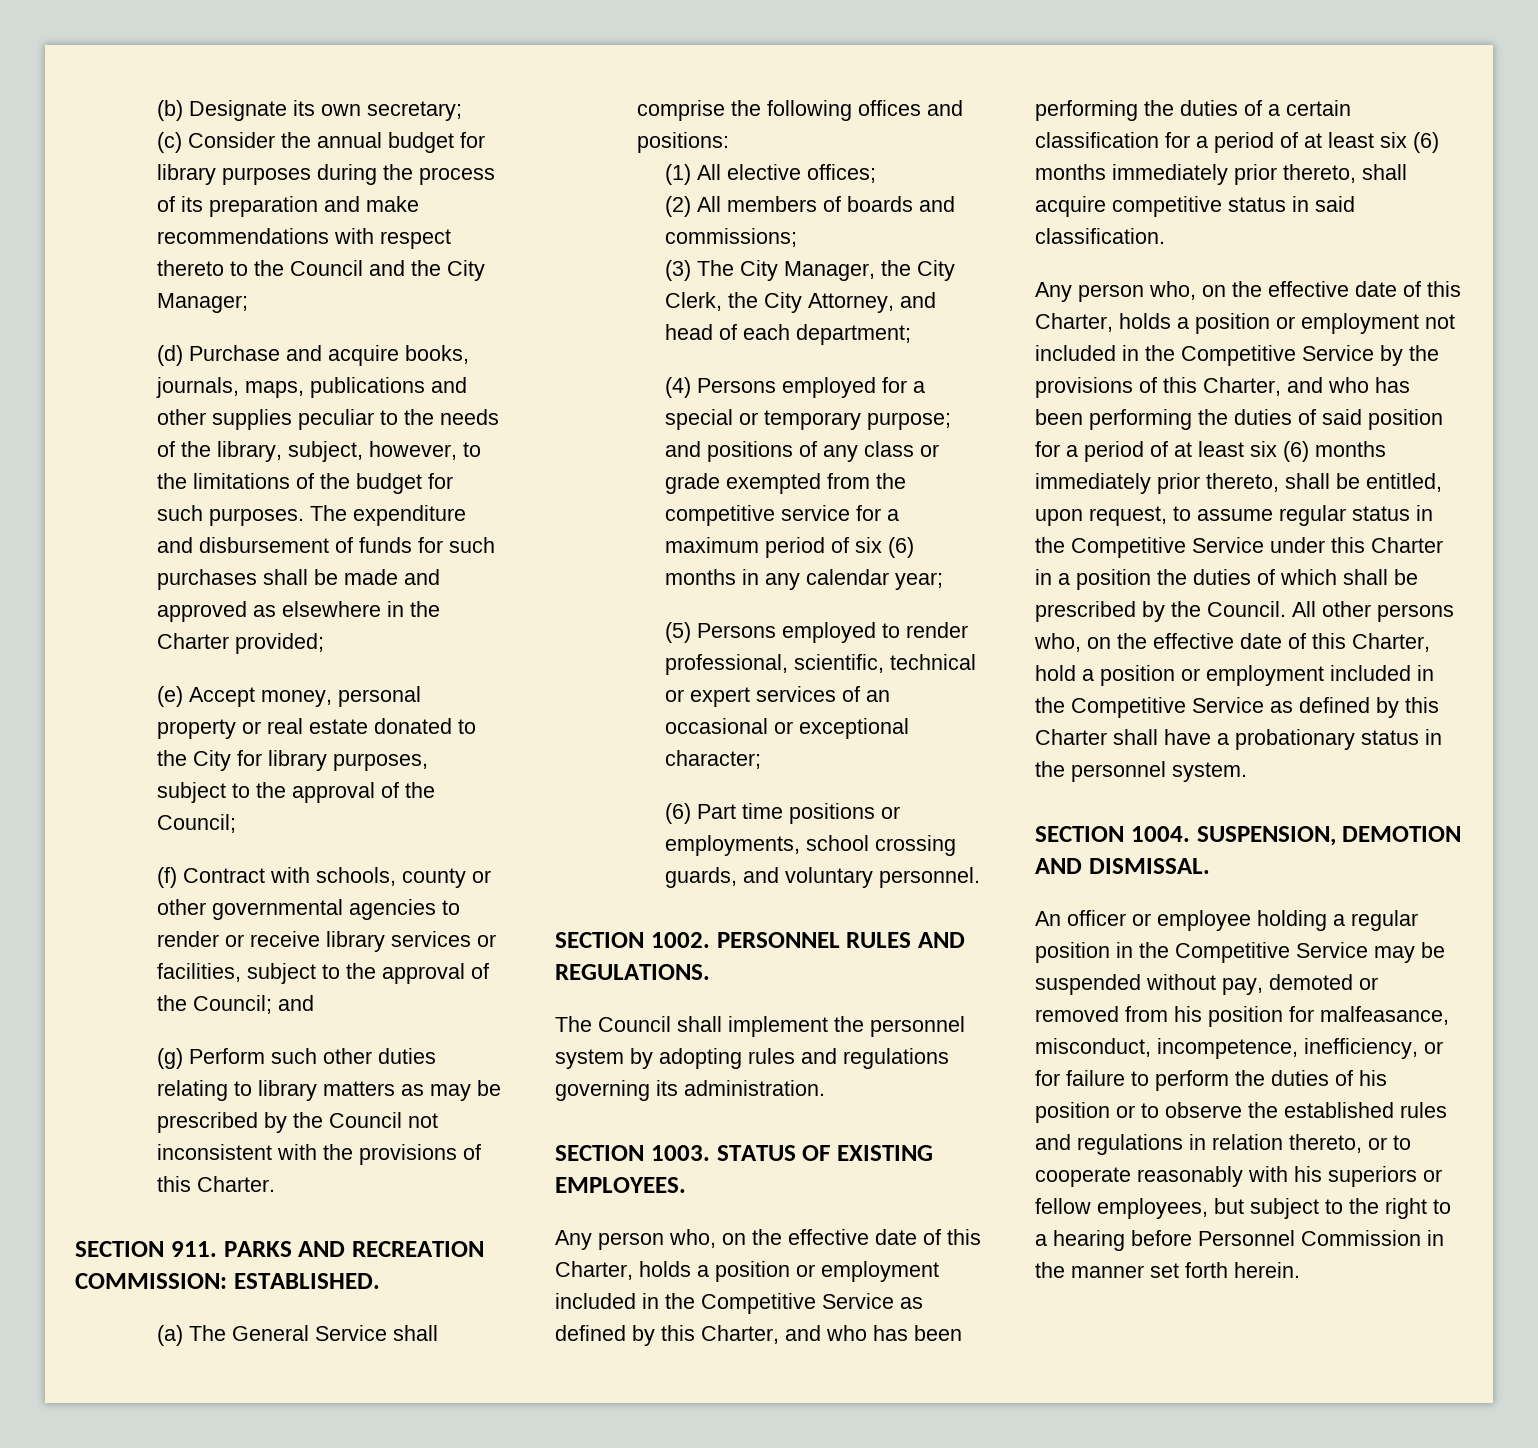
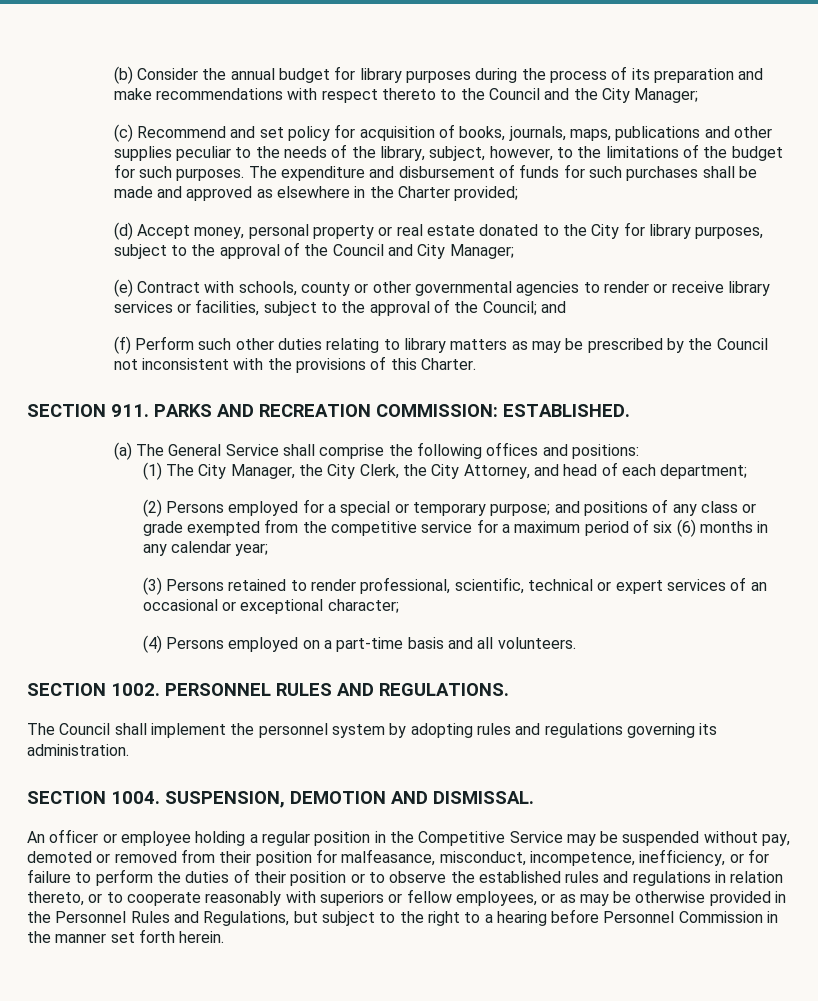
[189,100,463,121] [157,132,183,153] Designate its own secretary; // (c) -> (133, 75) none
[157,345,400,366] (d) Purchase and acquire -> [113,124,455,142] (c) Recommend and set policy for acquisition of
[157,686,184,707] (e) -> [113,222,133,240] (d)
[157,814,237,833] [157,867,178,888] Council; // (f) -> [332,244,514,259] [113,279,133,297] Council and City Manager; // (e)
[157,1048,184,1069] (g) -> [113,336,131,354] (f)
[696,164,876,183] [664,196,955,217] [664,228,797,247] [664,260,691,281] All elective offices; // (2) All members of boards and commissions; // (3) -> (162, 471) none
[664,377,691,398] (4) -> [142,499,162,517] (2)
[664,622,876,643] (5) Persons employed -> [142,577,287,595] (3) Persons retained
[664,803,900,824] [664,835,956,856] [664,867,980,888] (6) Part time positions or employments, school crossing guards, and voluntary personnel. -> [142,635,576,653] (4) Persons employed on a part-time basis and all volunteers.
[555,1145,933,1161] [555,1177,686,1193] [555,1229,981,1250] [555,1261,939,1282] [555,1293,923,1314] [555,1325,962,1346] [1035,100,1351,121] [1035,132,1439,153] [1035,164,1407,185] [1035,196,1355,217] [1035,228,1165,244] [1035,281,1461,302] [1035,313,1455,334] [1035,345,1439,366] [1035,377,1410,398] [1035,409,1443,430] [1035,441,1386,462] [1035,473,1442,494] [1035,505,1433,526] [1035,537,1443,558] [1035,569,1418,590] [1035,601,1454,622] [1034,633,1430,652] [1035,665,1434,686] [1035,697,1439,718] [1035,729,1442,750] [1035,761,1247,782] // SECTION 1003. STATUS OF EXISTING EMPLOYEES. // Any person who, on the effective date of this Charter, holds a position or employment included in the Competitive Service as defined by this Charter, and who has been performing the duties of a certain classification for a period of at least six (6) months immediately prior thereto, shall acquire competitive status in said classification. // Any person who, on the effective date of this Charter, holds a position or employment not included in the Competitive Service by the provisions of this Charter, and who has been performing the duties of said position for a period of at least six (6) months immediately prior thereto, shall be entitled, upon request, to assume regular status in the Competitive Service under this Charter in a position the duties of which shall be prescribed by the Council. All other persons who, on the effective date of this Charter, hold a position or employment included in the Competitive Service as defined by this Charter shall have a probationary status in the personnel system. -> (129, 750) none
[1174,1006,1202,1022] his -> [219,851,252,863] their
[1359,1070,1387,1086] his -> [253,871,286,883] their
[1294,1166,1322,1182] his -> (316, 897) none
(1208, 1208) none -> [541,891,787,906] [27,911,290,926] or as may be otherwise provided in the Personnel Rules and Regulations,

